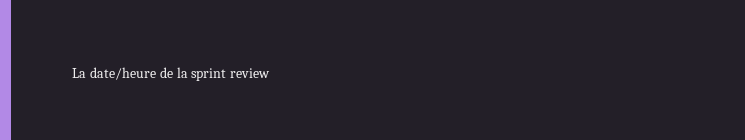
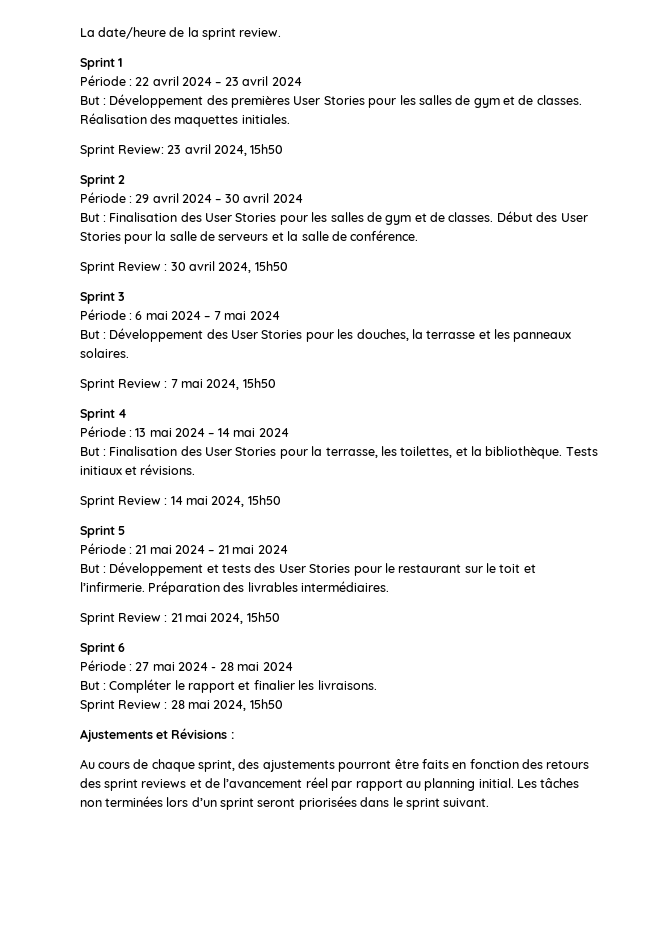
[230,68,271,78] review -> [239,28,282,37] [79,57,123,70] [79,75,302,86] [79,94,582,108] [79,113,290,127] [79,144,284,157] [79,174,125,187] [79,192,303,203] [79,211,588,225] [79,230,419,244] [79,261,288,274] [79,291,125,304] [79,309,280,320] [79,328,572,342] [79,348,129,358] [79,378,276,391] [79,408,127,421] [79,426,289,437] [79,446,598,459] [79,464,196,475] [79,495,281,508] [79,525,125,538] [79,543,288,554] [79,562,536,576] [79,581,390,595] [79,612,280,625] [79,642,125,655] [79,660,293,671] [79,679,377,693] [79,699,283,712] [79,728,234,742] [79,759,590,772] [79,777,580,791] [79,796,490,810] review. // Sprint 1 // Période : 22 avril 2024 – 23 avril 2024 // But : Développement des premières User Stories pour les salles de gym et de classes. Réalisation des maquettes initiales. // Sprint Review: 23 avril 2024, 15h50 // Sprint 2 // Période : 29 avril 2024 – 30 avril 2024 // But : Finalisation des User Stories pour les salles de gym et de classes. Début des User Stories pour la salle de serveurs et la salle de conférence. // Sprint Review : 30 avril 2024, 15h50 // Sprint 3 // Période : 6 mai 2024 – 7 mai 2024 // But : Développement des User Stories pour les douches, la terrasse et les panneaux solaires. // Sprint Review : 7 mai 2024, 15h50 // Sprint 4 // Période : 13 mai 2024 – 14 mai 2024 // But : Finalisation des User Stories pour la terrasse, les toilettes, et la bibliothèque. Tests initiaux et révisions. // Sprint Review : 14 mai 2024, 15h50 // Sprint 5 // Période : 21 mai 2024 – 21 mai 2024 // But : Développement et tests des User Stories pour le restaurant sur le toit et l’infirmerie. Préparation des livrables intermédiaires. // Sprint Review : 21 mai 2024, 15h50 // Sprint 6 // Période : 27 mai 2024 - 28 mai 2024 // But : Compléter le rapport et finalier les livraisons. // Sprint Review : 28 mai 2024, 15h50 // Ajustements et Révisions : // Au cours de chaque sprint, des ajustements pourront être faits en fonction des retours des sprint reviews et de l’avancement réel par rapport au planning initial. Les tâches non terminées lors d’un sprint seront priorisées dans le sprint suivant.

